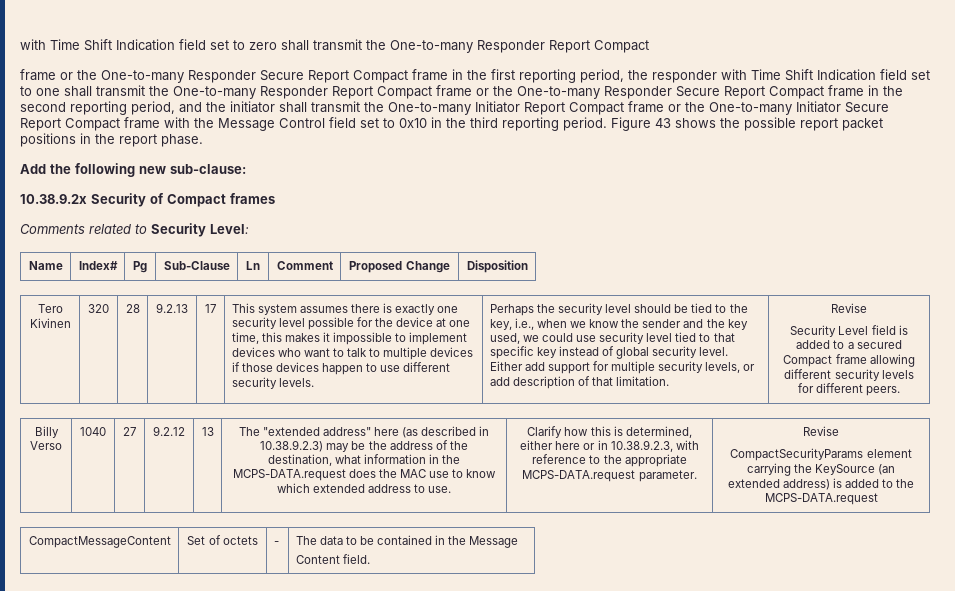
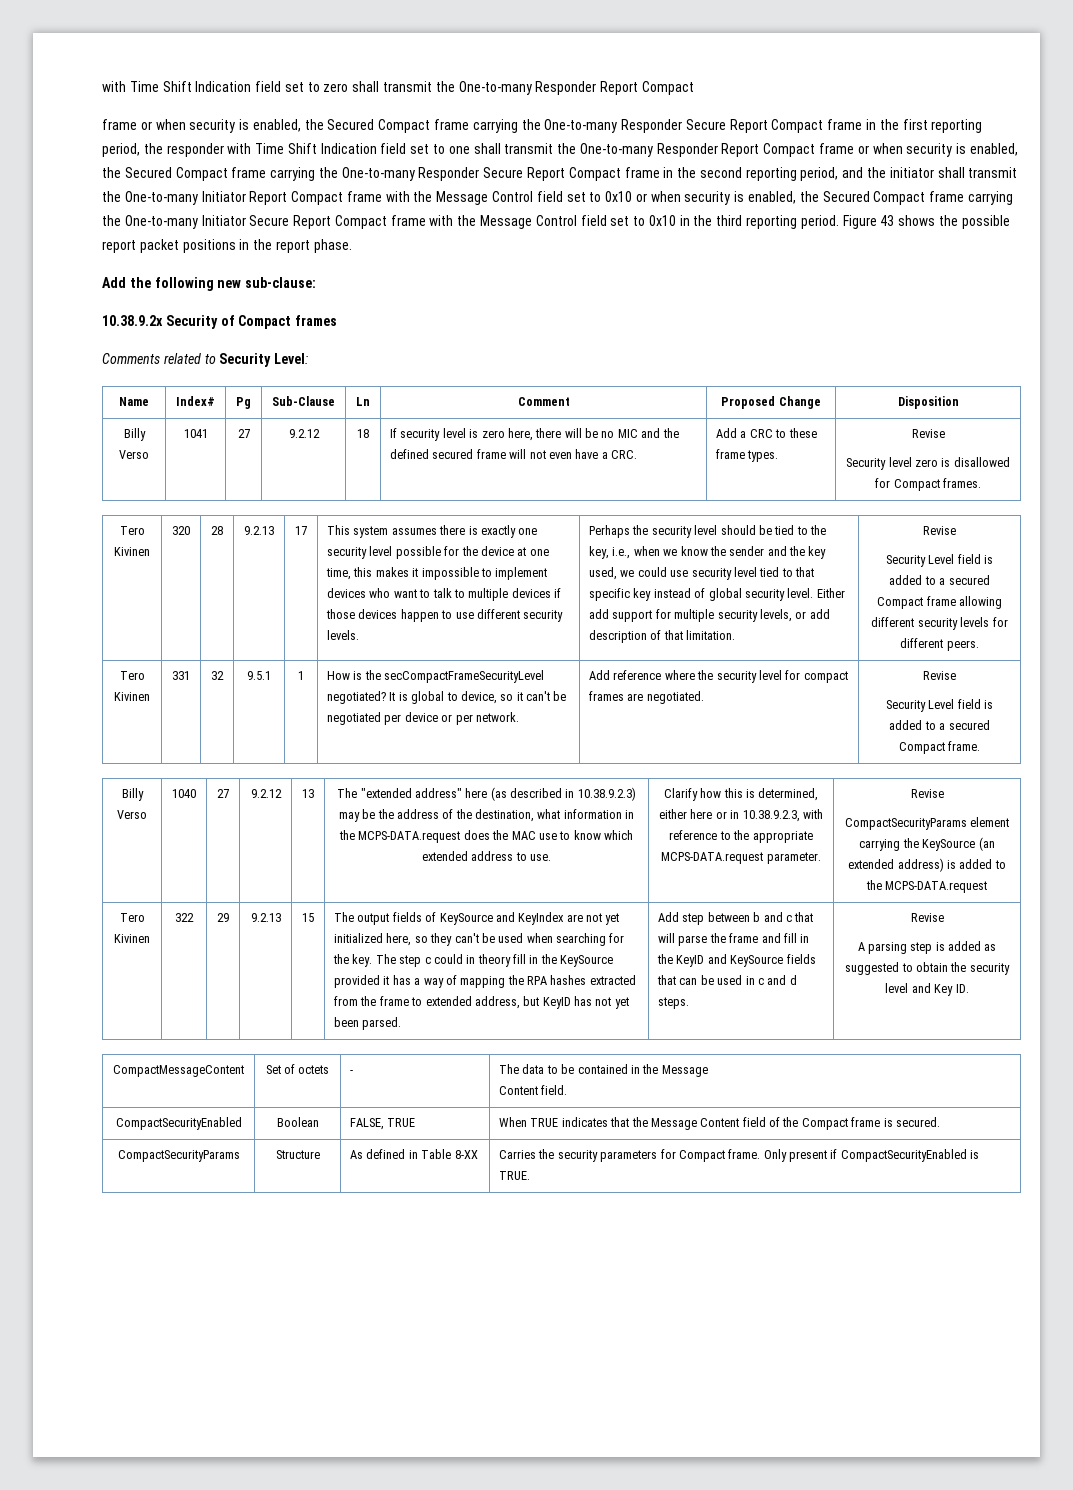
(73, 76) none -> [155,119,518,133] when security is enabled, the Secured Compact frame carrying
(489, 92) none -> [872,143,1018,157] [102,167,316,181] when security is enabled, the Secured Compact frame carrying
[668,104,681,112] or -> [385,191,1013,205] with the Message Control field set to 0x10 or when security is enabled, the Secured Compact frame carrying
(528, 266) none -> [123,428,146,441] [119,450,149,459] [183,429,208,438] [237,429,250,438] [288,429,320,438] [357,429,369,438] [390,428,679,441] [390,449,638,459] [716,428,817,438] [716,449,779,462] [911,429,945,438] [846,457,1010,470] [875,478,981,491] // Billy Verso | 1041 | 27 | 9.2.12 | 18 | If security level is zero here, there will be no MIC and the defined secured frame will not even have a CRC. | Add a CRC to these frame types. | Revise // Security level zero is disallowed for Compact frames.
(901, 391) none -> [119,671,145,680] [114,692,150,701] [172,671,190,680] [211,671,224,680] [247,671,271,680] [298,671,304,680] [327,670,545,683] [327,691,567,704] [327,712,519,725] [589,670,848,683] [589,691,704,704] [923,671,957,680] [885,699,994,712] [889,720,990,730] [898,741,981,754] // Tero Kivinen | 331 | 32 | 9.5.1 | 1 | How is the secCompactFrameSecurityLevel negotiated? It is global to device, so it can't be negotiated per device or per network. | Add reference where the security level for compact frames are negotiated. | Revise // Security Level field is added to a secured Compact frame.
(878, 499) none -> [119,913,145,922] [114,934,150,943] [175,913,194,922] [217,913,229,922] [250,913,281,922] [302,913,314,922] [334,912,620,925] [334,933,625,946] [333,954,614,967] [334,975,636,988] [334,996,629,1009] [334,1017,402,1030] [658,912,814,925] [658,933,810,946] [657,954,816,967] [657,975,797,985] [658,997,690,1009] [910,913,944,922] [857,941,997,954] [845,962,1010,975] [885,983,969,996] // Tero Kivinen | 322 | 29 | 9.2.13 | 15 | The output fields of KeySource and KeyIndex are not yet initialized here, so they can't be used when searching for the key. The step c could in theory fill in the KeySource provided it has a way of mapping the RPA hashes extracted from the frame to extended address, but KeyID has not yet been parsed. | Add step between b and c that will parse the frame and fill in the KeyID and KeySource fields that can be used in c and d steps. | Revise // A parsing step is added as suggested to obtain the security level and Key ID.
(370, 559) none -> [115,1117,242,1130] [276,1117,319,1127] [350,1118,416,1130] [499,1117,940,1130] [117,1150,240,1162] [275,1150,320,1159] [350,1149,478,1159] [499,1149,980,1162] [499,1171,531,1180] // CompactSecurityEnabled | Boolean | FALSE, TRUE | When TRUE indicates that the Message Content field of the Compact frame is secured. // CompactSecurityParams | Structure | As defined in Table 8-XX | Carries the security parameters for Compact frame. Only present if CompactSecurityEnabled is TRUE.

